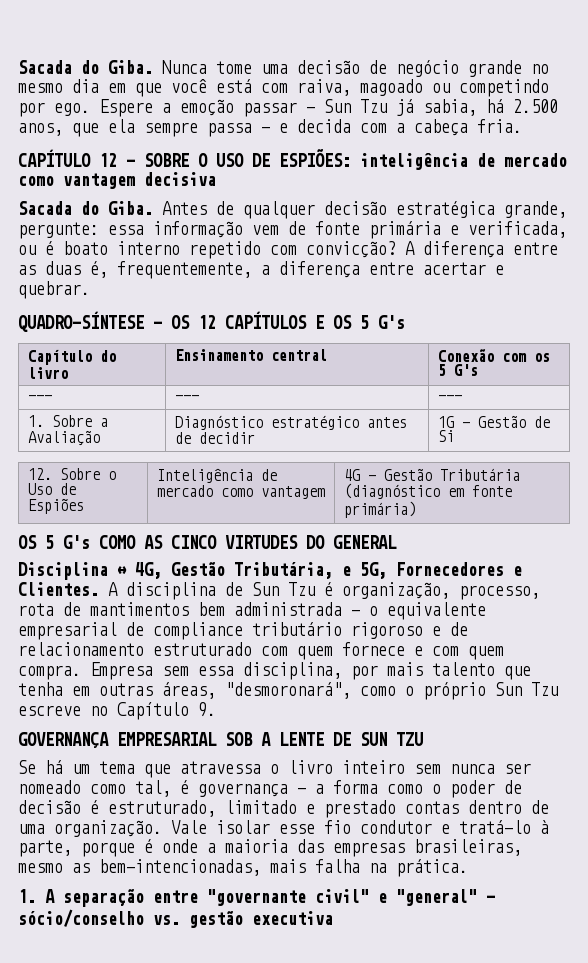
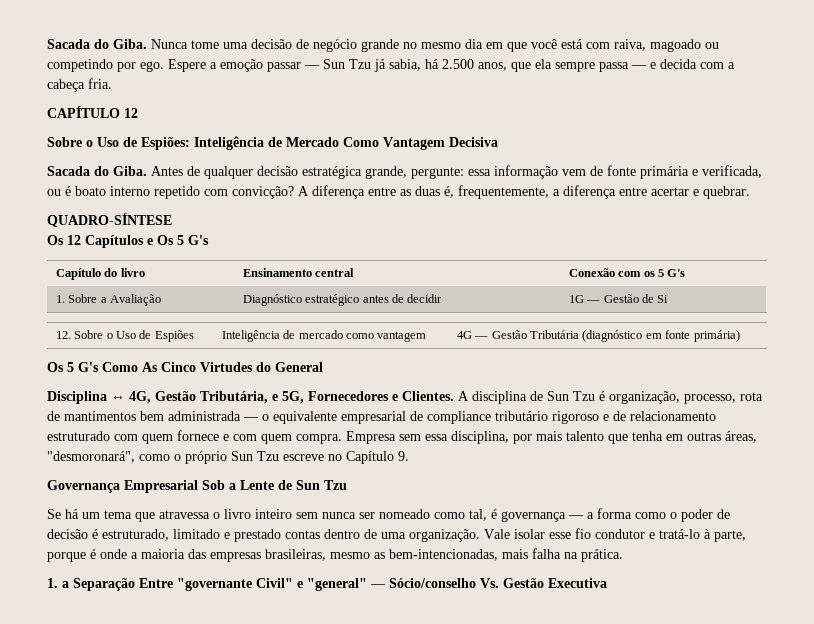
[126,149,567,170] [18,172,216,189] — SOBRE O USO DE ESPIÕES: inteligência de mercado como vantagem decisiva -> [47,136,498,150] // Sobre o Uso de Espiões: Inteligência de Mercado Como Vantagem Decisiva
[153,311,352,329] — OS 12 CAPÍTULOS E OS -> [47,235,174,248] // Os 12 Capítulos e Os
[27,395,52,401] [174,395,199,401] [437,395,462,401] // --- | --- | --- -> (686, 273) none
[18,535,397,549] OS 5 G's COMO AS CINCO VIRTUDES DO GENERAL -> [47,362,323,372] Os 5 G's Como As Cinco Virtudes do General
[18,732,423,748] GOVERNANÇA EMPRESARIAL SOB A LENTE DE SUN TZU -> [47,480,347,493] Governança Empresarial Sob a Lente de Sun Tzu
[45,889,495,907] [18,909,333,928] A separação entre "governante civil" e "general" — sócio/conselho vs. gestão executiva -> [62,578,607,591] a Separação Entre "governante Civil" e "general" — Sócio/conselho Vs. Gestão Executiva

